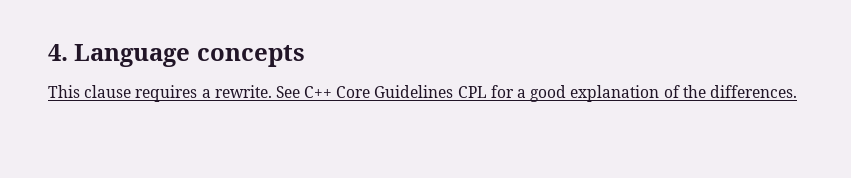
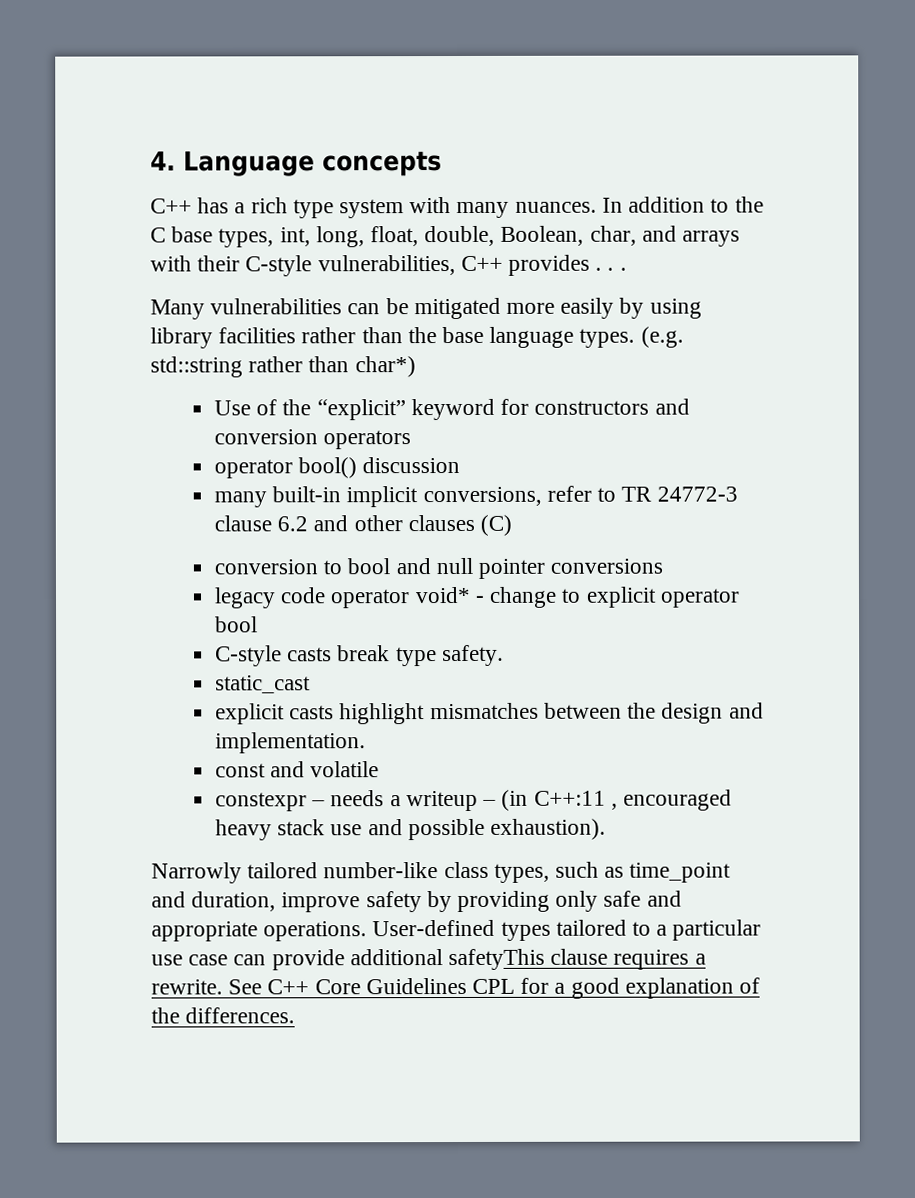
[48,85,80,98] This -> [150,196,764,219] [150,225,741,248] [150,254,627,277] [150,297,702,320] [150,326,684,349] [150,356,416,378] [214,398,690,421] [214,429,412,450] [214,456,461,479] [214,485,738,508] [214,514,513,536] [214,557,664,579] [214,586,740,609] [215,616,259,633] [215,644,504,667] [215,675,312,694] [215,702,764,725] [215,732,367,754] [215,761,380,778] [215,789,732,812] [215,818,607,841] [151,861,732,884] [151,890,682,913] [151,919,762,942] [151,948,546,971] C++ has a rich type system with many nuances. In addition to the C base types, int, long, float, double, Boolean, char, and arrays with their C-style vulnerabilities, C++ provides . . . // Many vulnerabilities can be mitigated more easily by using library facilities rather than the base language types. (e.g. std::string rather than char*) // Use of the “explicit” keyword for constructors and conversion operators // operator bool() discussion // many built-in implicit conversions, refer to TR 24772-3 clause 6.2 and other clauses (C) // conversion to bool and null pointer conversions // legacy code operator void* - change to explicit operator bool // C-style casts break type safety. // static_cast // explicit casts highlight mismatches between the design and implementation. // const and volatile // constexpr – needs a writeup – (in C++:11 , encouraged heavy stack use and possible exhaustion). // Narrowly tailored number-like class types, such as time_point and duration, improve safety by providing only safe and appropriate operations. User-defined types tailored to a particular use case can provide additional safetyThis

